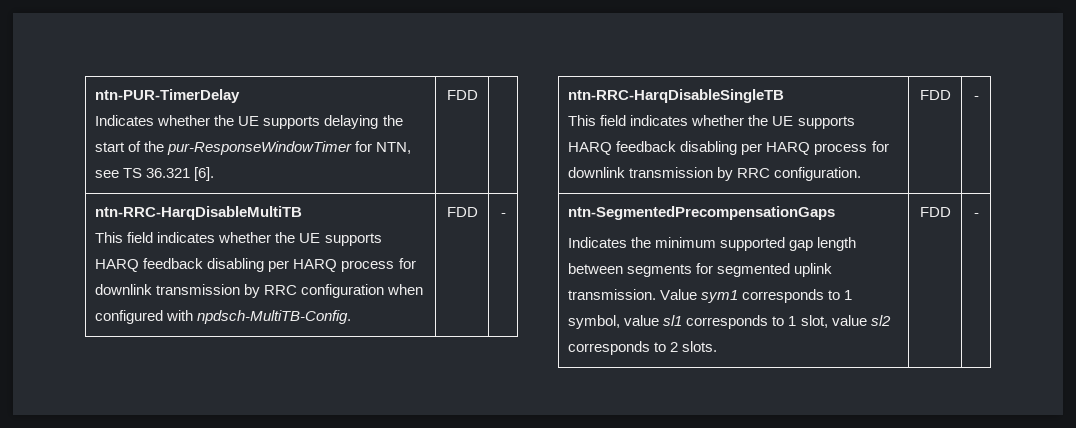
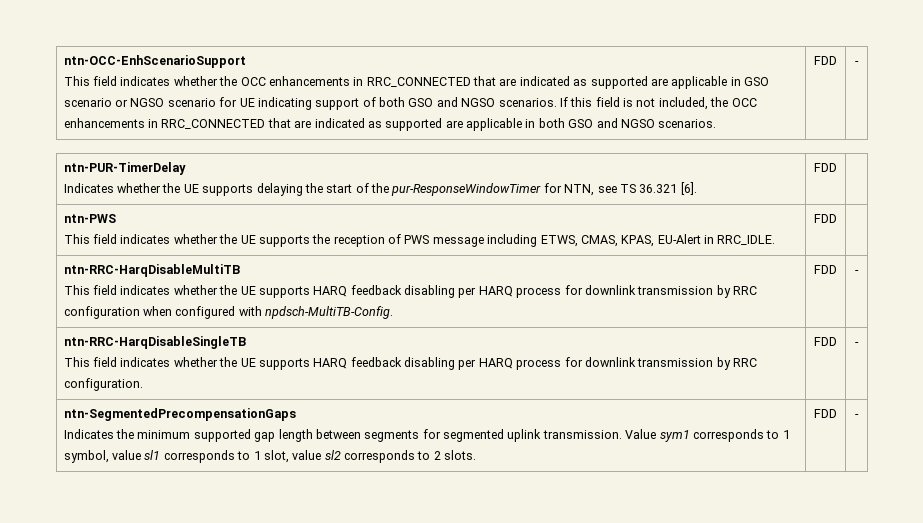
(95, 96) none -> [63,55,246,68] [63,76,770,89] [63,97,757,110] [63,118,717,131] [813,56,837,65] [855,61,859,65] ntn-OCC-EnhScenarioSupport // This field indicates whether the OCC enhancements in RRC_CONNECTED that are indicated as supported are applicable in GSO scenario or NGSO scenario for UE indicating support of both GSO and NGSO scenarios. If this field is not included, the OCC enhancements in RRC_CONNECTED that are indicated as supported are applicable in both GSO and NGSO scenarios. | FDD | - //
(478, 95) none -> [63,214,116,223] [63,234,776,247] [813,214,837,223] // ntn-PWS // This field indicates whether the UE supports the reception of PWS message including ETWS, CMAS, KPAS, EU-Alert in RRC_IDLE. | FDD |

